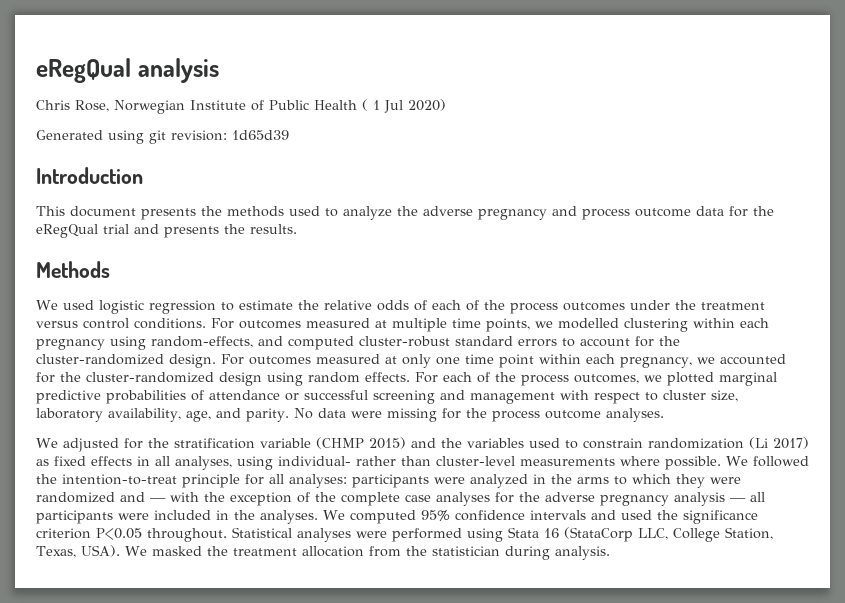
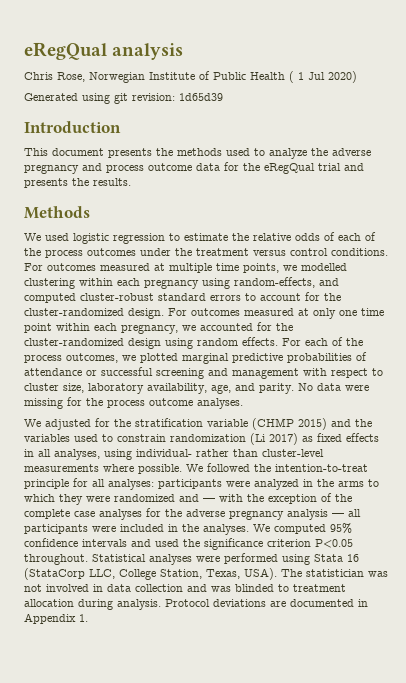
[124,546,610,560] We masked the treatment allocation from the statistician during analysis. -> [281,569,388,577] [24,584,346,592] [24,599,368,610] [24,613,88,624] The statistician was not involved in data collection and was blinded to treatment allocation during analysis. Protocol deviations are documented in Appendix 1.

